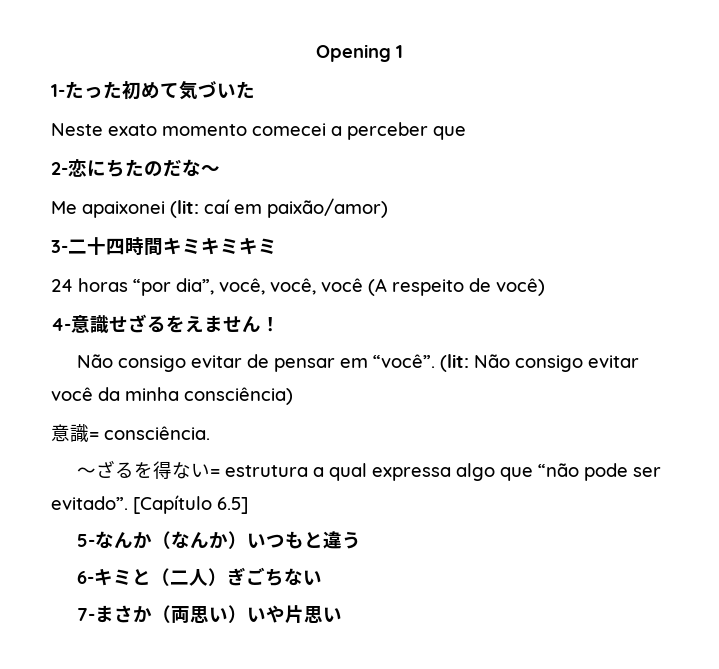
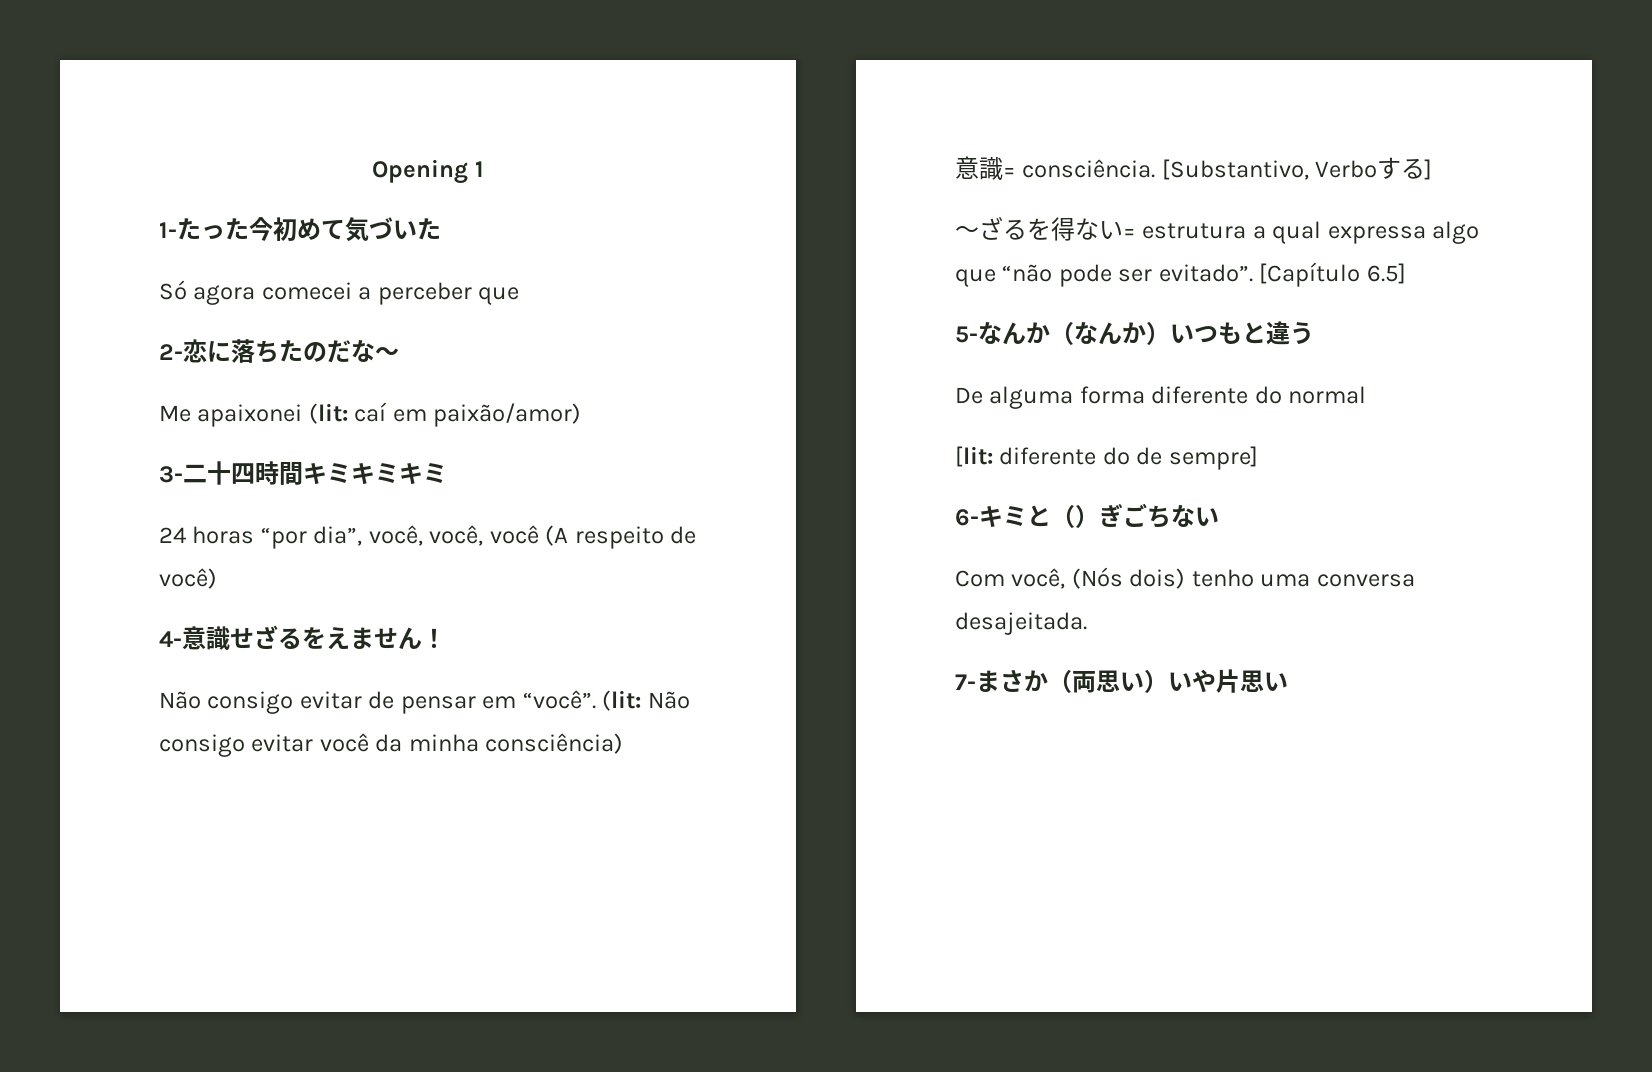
(122, 90) none -> [249,217,273,241] 今
[51,123,247,136] Neste exato momento -> [159,280,256,305] Só agora
(106, 168) none -> [231,339,255,363] 落
(210, 433) none -> [1161,157,1433,180] [Substantivo, Verboする]
(361, 540) none -> [955,386,1367,409] [955,446,1258,470] // De alguma forma diferente do normal // [lit: diferente do de sempre]
[169,569,208,586] 二人 -> (1075, 516) none
(322, 577) none -> [955,567,1415,589] [955,612,1087,635] // Com você, (Nós dois) tenho uma conversa desajeitada.

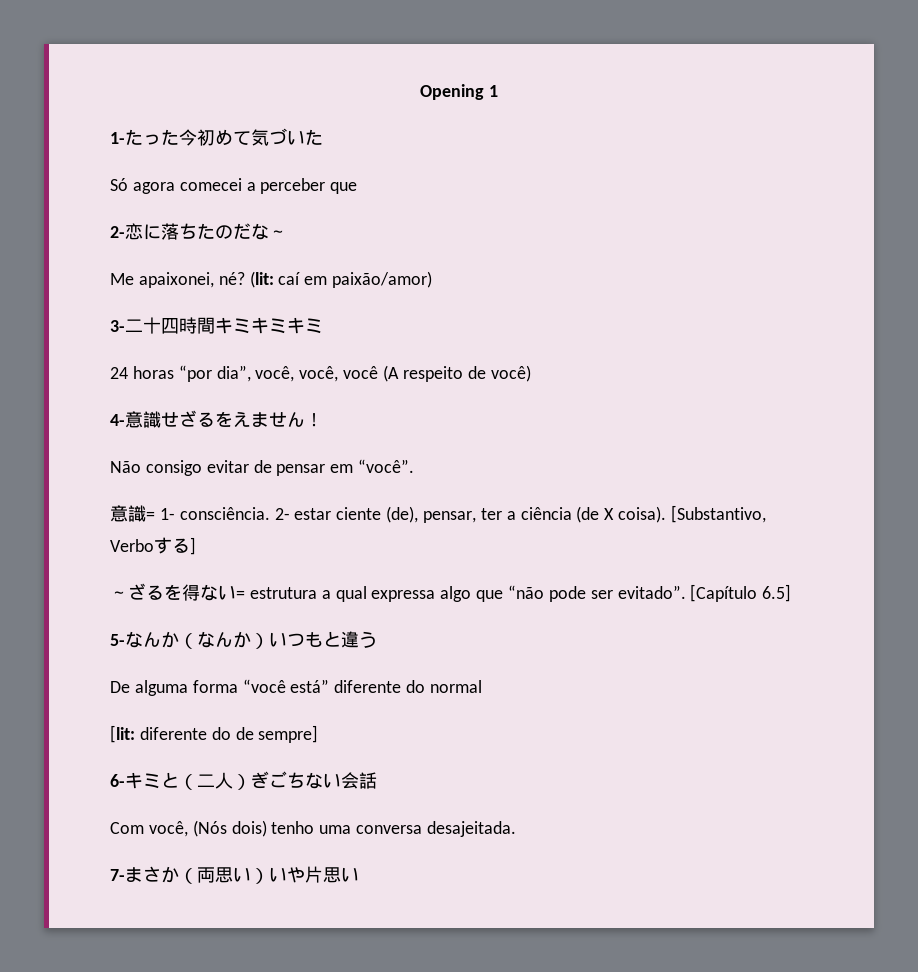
[197,404,303,427] apaixonei -> [138,272,245,288] apaixonei, né?
[602,690,690,711] [159,733,624,757] [955,156,1156,181] (lit: Não consigo evitar você da minha consciência) // 意識= consciência. -> [110,505,667,523] // 意識= 1- consciência. 2- estar ciente (de), pensar, ter a ciência (de X coisa).
(1145, 395) none -> [242,679,330,693] “você está”
(1075, 516) none -> [197,772,233,789] 二人
(1219, 516) none -> [341,772,377,789] 会話

